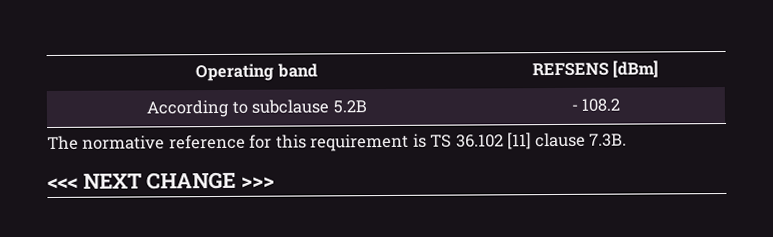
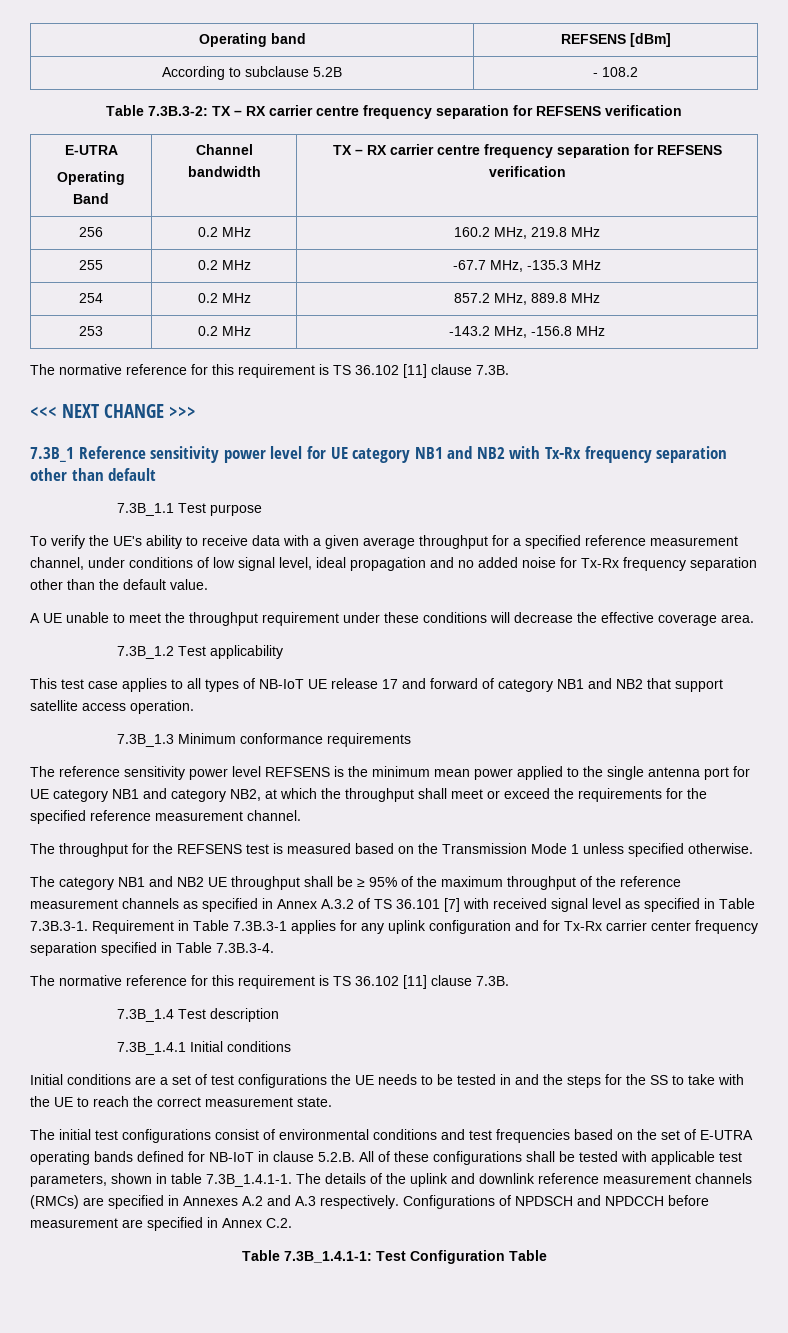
(621, 105) none -> [106,105,682,119] [64,145,118,155] [57,171,125,185] [73,193,109,204] [195,144,253,155] [187,166,261,177] [332,144,722,158] [488,166,566,177] [79,227,103,237] [197,227,251,237] [454,227,600,239] [79,260,103,270] [197,260,251,270] [453,260,601,272] [79,293,103,303] [197,293,251,303] [454,293,600,305] [79,326,103,336] [197,326,251,336] [449,326,605,338] // Table 7.3B.3-2: TX – RX carrier centre frequency separation for REFSENS verification // E-UTRA // Operating Band | Channel bandwidth | TX – RX carrier centre frequency separation for REFSENS verification // 256 | 0.2 MHz | 160.2 MHz, 219.8 MHz // 255 | 0.2 MHz | -67.7 MHz, -135.3 MHz // 254 | 0.2 MHz | 857.2 MHz, 889.8 MHz // 253 | 0.2 MHz | -143.2 MHz, -156.8 MHz
(276, 182) none -> [30,446,728,463] [30,468,157,481] [117,503,263,516] [30,535,738,549] [30,557,757,571] [30,579,208,590] [30,612,754,626] [117,645,284,659] [30,678,723,692] [30,700,194,714] [117,733,412,747] [30,766,750,780] [30,788,707,802] [30,810,301,824] [30,843,753,857] [30,876,681,890] [30,898,755,912] [30,920,758,934] [30,942,274,956] [30,975,509,989] [117,1008,280,1022] [117,1041,292,1055] [30,1074,744,1088] [30,1096,332,1107] [30,1129,753,1143] [30,1151,742,1165] [30,1173,752,1187] [30,1195,709,1209] [30,1217,292,1231] [241,1250,547,1264] // 7.3B_1 Reference sensitivity power level for UE category NB1 and NB2 with Tx-Rx frequency separation other than default // 7.3B_1.1 Test purpose // To verify the UE's ability to receive data with a given average throughput for a specified reference measurement channel, under conditions of low signal level, ideal propagation and no added noise for Tx-Rx frequency separation other than the default value. // A UE unable to meet the throughput requirement under these conditions will decrease the effective coverage area. // 7.3B_1.2 Test applicability // This test case applies to all types of NB-IoT UE release 17 and forward of category NB1 and NB2 that support satellite access operation. // 7.3B_1.3 Minimum conformance requirements // The reference sensitivity power level REFSENS is the minimum mean power applied to the single antenna port for UE category NB1 and category NB2, at which the throughput shall meet or exceed the requirements for the specified reference measurement channel. // The throughput for the REFSENS test is measured based on the Transmission Mode 1 unless specified otherwise. // The category NB1 and NB2 UE throughput shall be ≥ 95% of the maximum throughput of the reference measurement channels as specified in Annex A.3.2 of TS 36.101 [7] with received signal level as specified in Table 7.3B.3-1. Requirement in Table 7.3B.3-1 applies for any uplink configuration and for Tx-Rx carrier center frequency separation specified in Table 7.3B.3-4. // The normative reference for this requirement is TS 36.102 [11] clause 7.3B. // 7.3B_1.4 Test description // 7.3B_1.4.1 Initial conditions // Initial conditions are a set of test configurations the UE needs to be tested in and the steps for the SS to take with the UE to reach the correct measurement state. // The initial test configurations consist of environmental conditions and test frequencies based on the set of E-UTRA operating bands defined for NB-IoT in clause 5.2.B. All of these configurations shall be tested with applicable test parameters, shown in table 7.3B_1.4.1-1. The details of the uplink and downlink reference measurement channels (RMCs) are specified in Annexes A.2 and A.3 respectively. Configurations of NPDSCH and NPDCCH before measurement are specified in Annex C.2. // Table 7.3B_1.4.1-1: Test Configuration Table

